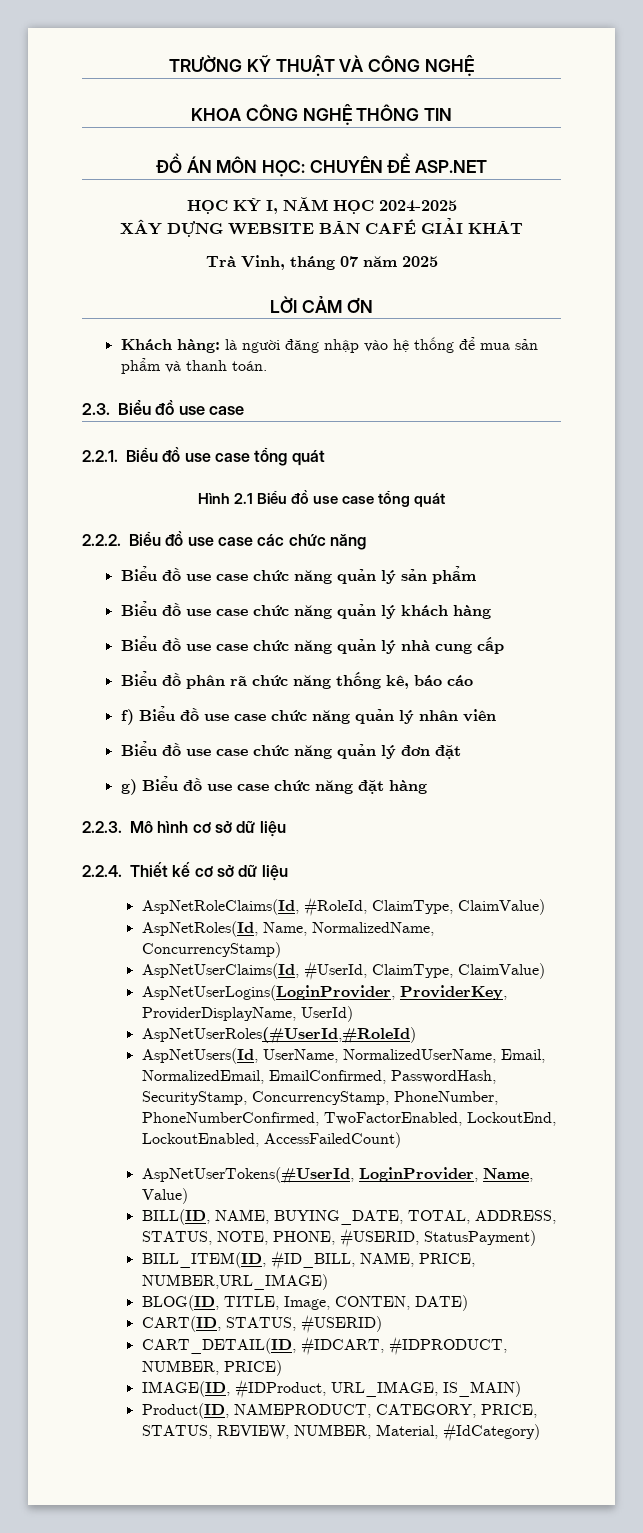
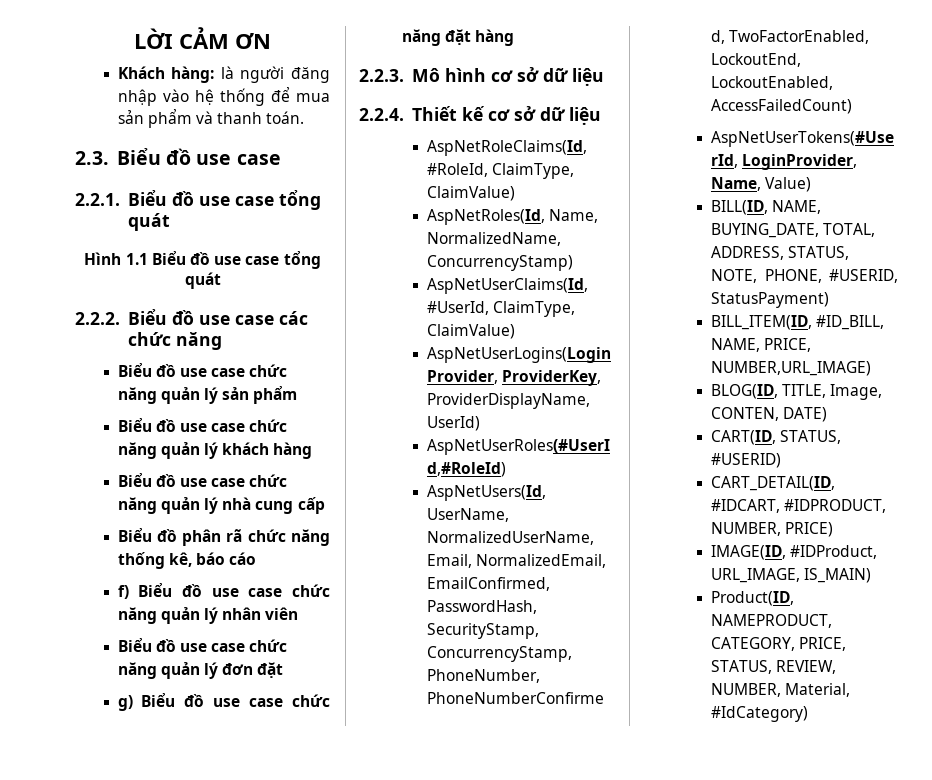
[169,55,474,76] [191,104,452,125] [155,153,488,177] [186,197,457,214] [120,218,523,237] [205,255,438,270] TRƯỜNG KỸ THUẬT VÀ CÔNG NGHỆ // KHOA CÔNG NGHỆ THÔNG TIN // ĐỒ ÁN MÔN HỌC: CHUYÊN ĐỀ ASP.NET // HỌC KỲ I, NĂM HỌC 2024-2025 // XÂY DỰNG WEBSITE BÁN CAFÉ GIẢI KHÁT // Trà Vinh, tháng 07 năm 2025 // -> (134, 38) none
[233,493,253,504] 2.1 -> [125,253,148,265] 1.1

